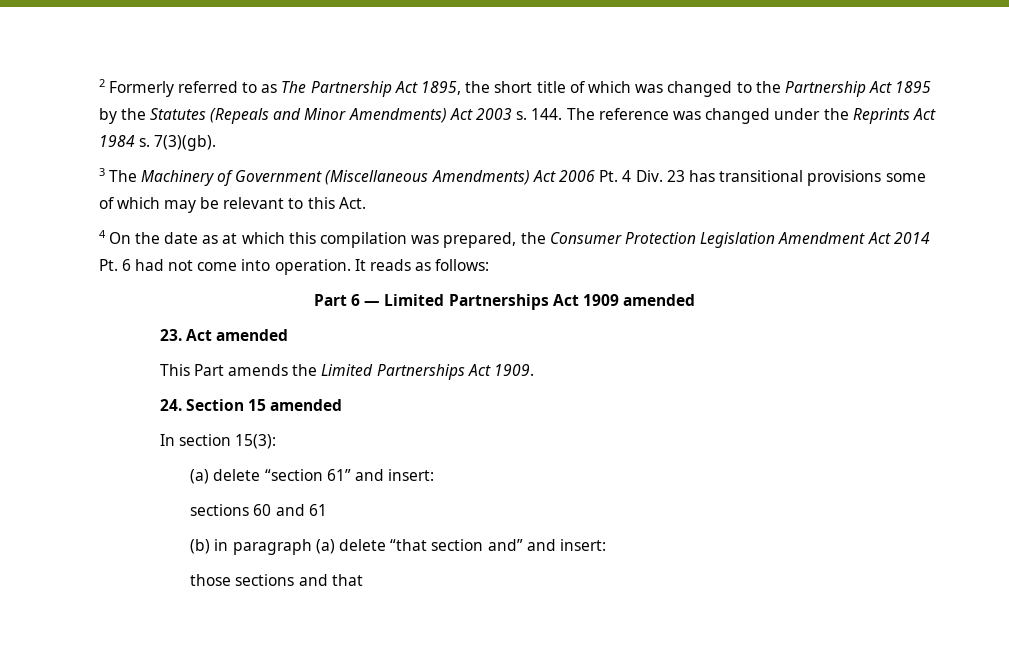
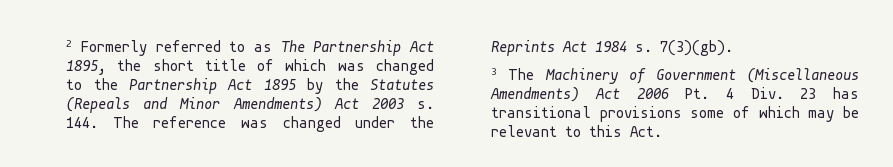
[98,230,930,248] [98,259,490,275] [313,294,696,310] [159,329,289,341] [159,364,534,380] [159,399,343,411] [159,434,277,449] [190,469,435,484] [190,504,327,516] [190,539,606,555] [190,574,363,586] // 4 On the date as at which this compilation was prepared, the Consumer Protection Legislation Amendment Act 2014 Pt. 6 had not come into operation. It reads as follows: // Part 6 — Limited Partnerships Act 1909 amended // 23. Act amended // This Part amends the Limited Partnerships Act 1909. // 24. Section 15 amended // In section 15(3): // (a) delete “section 61” and insert: // sections 60 and 61 // (b) in paragraph (a) delete “that section and” and insert: // those sections and that -> (663, 131) none

